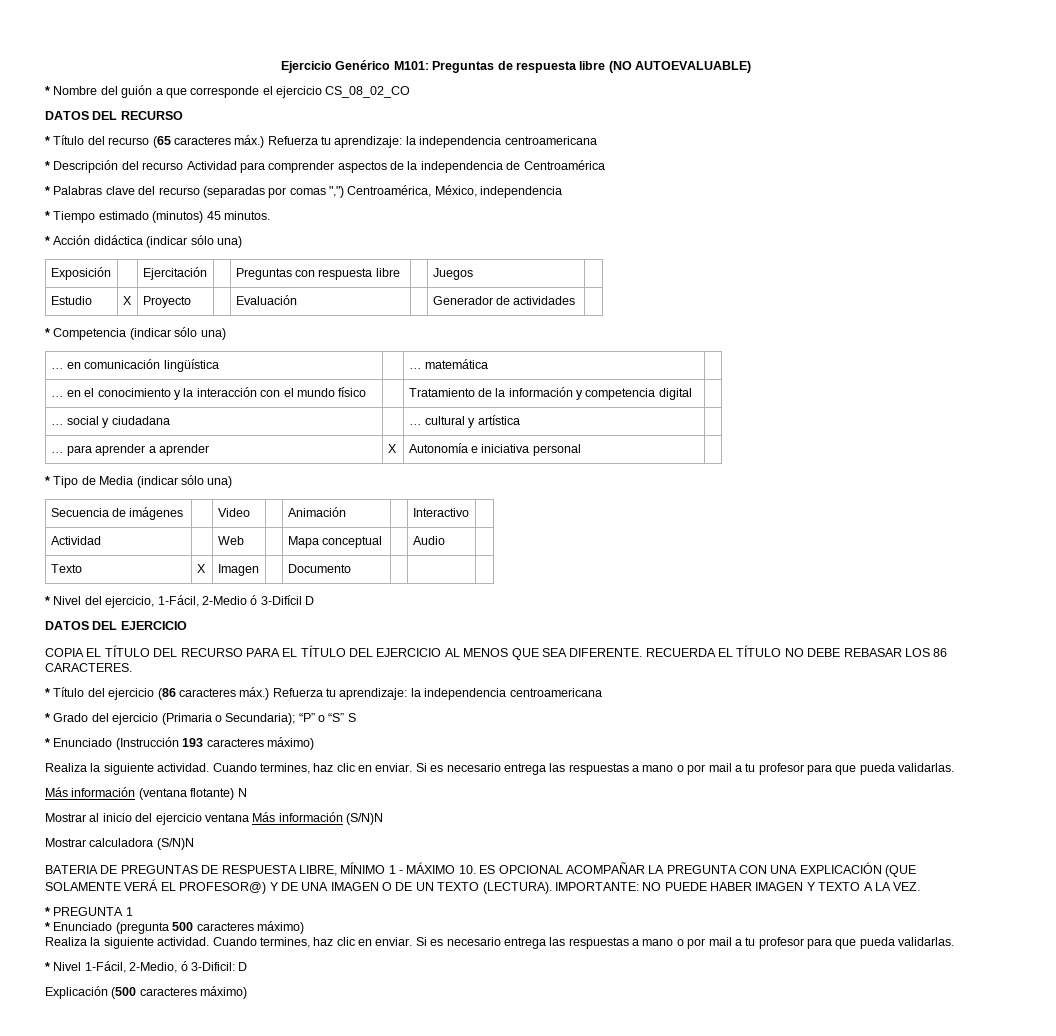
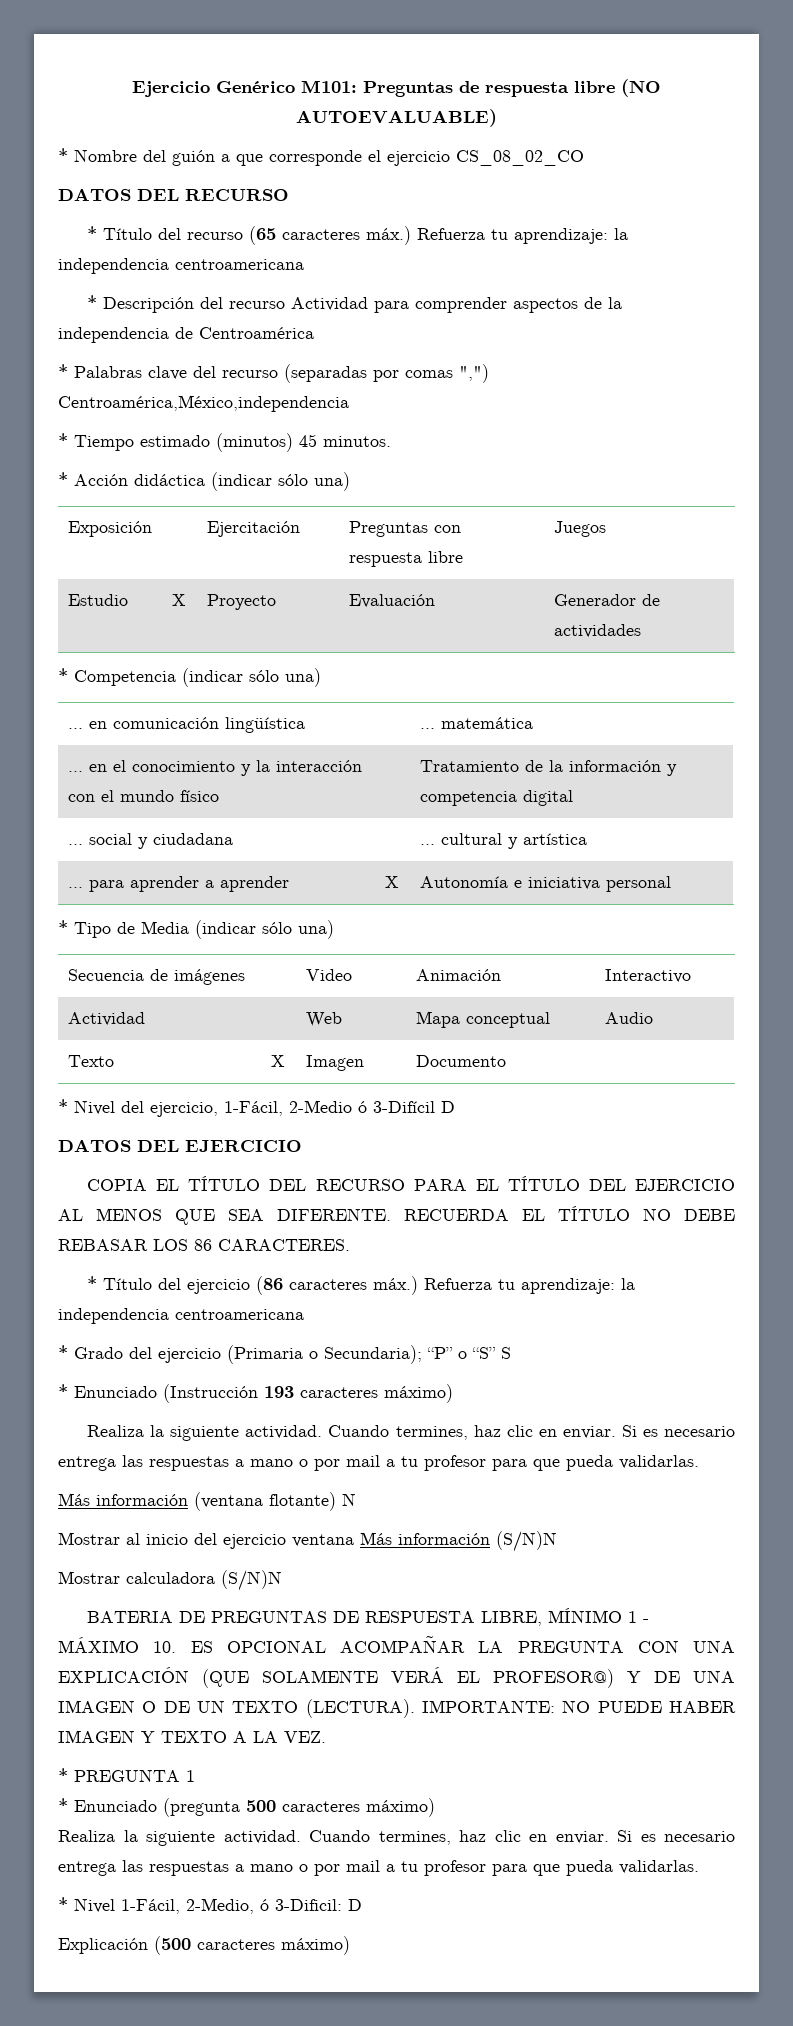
[347,185,563,198] Centroamérica, México, independencia -> [58,395,349,412] Centroamérica,México,independencia

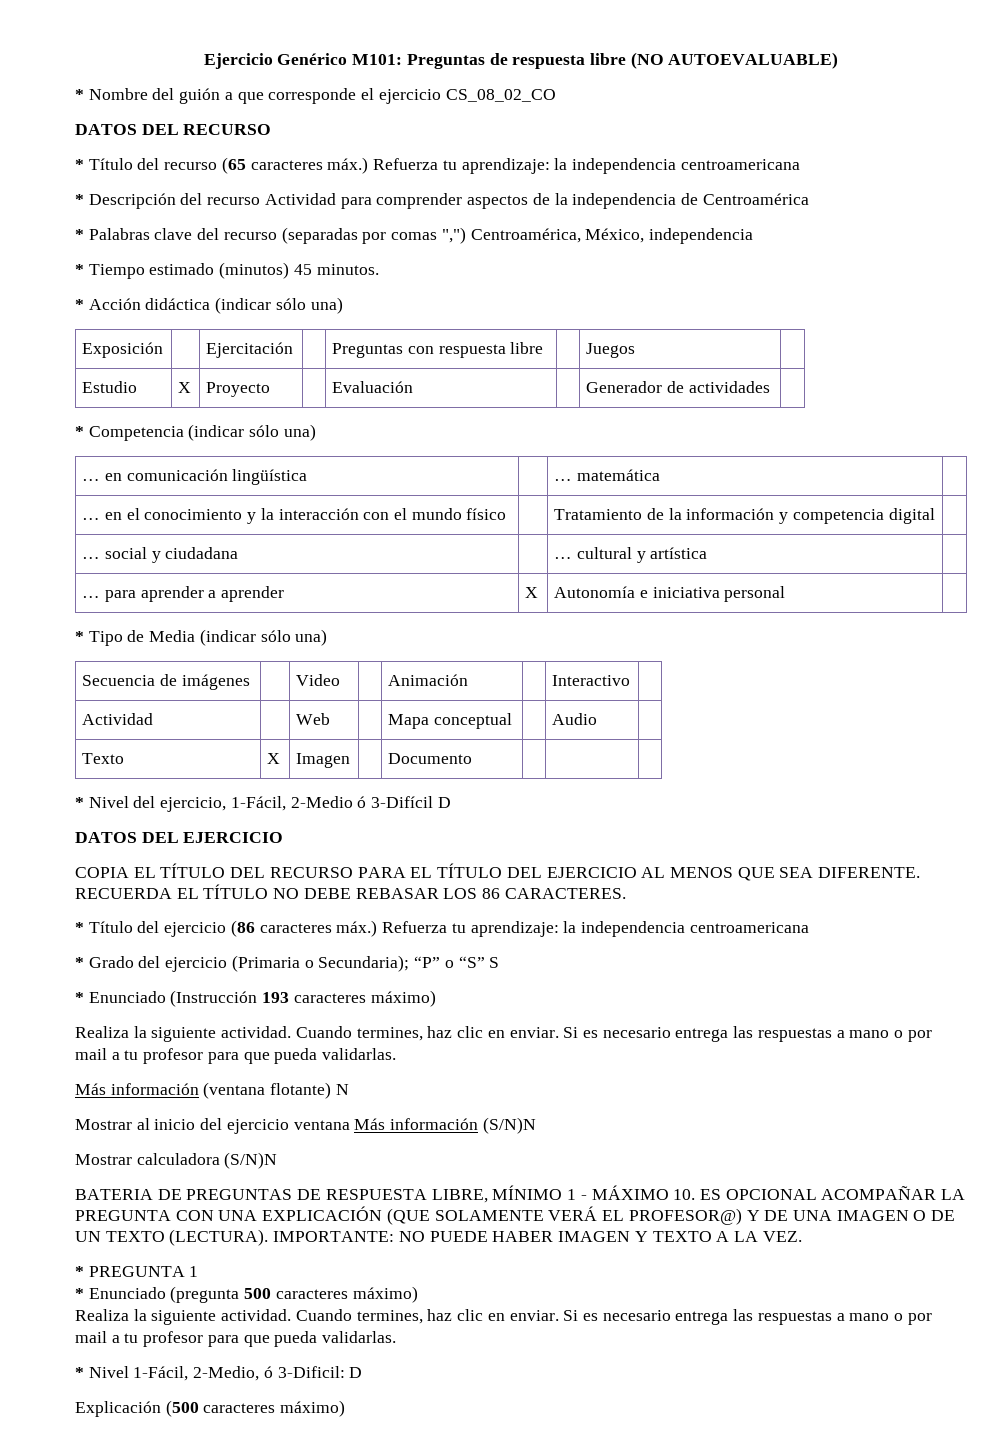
[58,395,349,412] Centroamérica,México,independencia -> [470,228,753,244] Centroamérica, México, independencia

